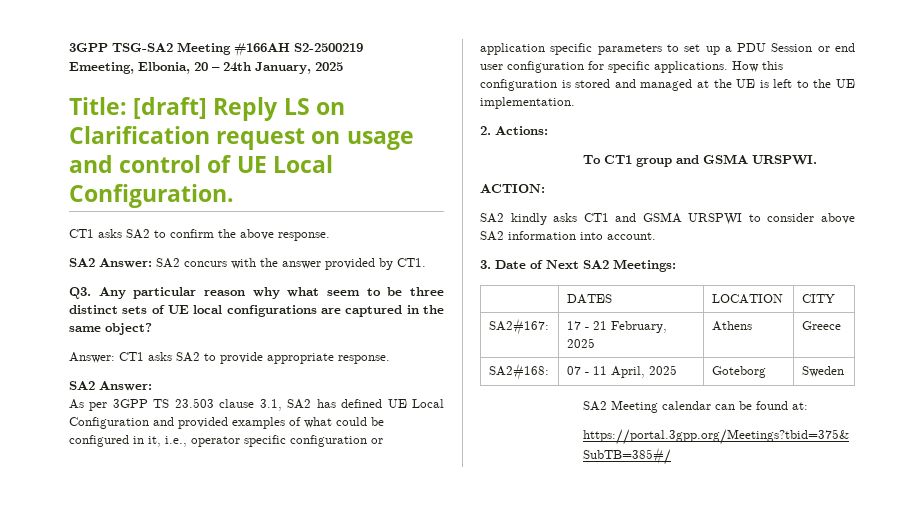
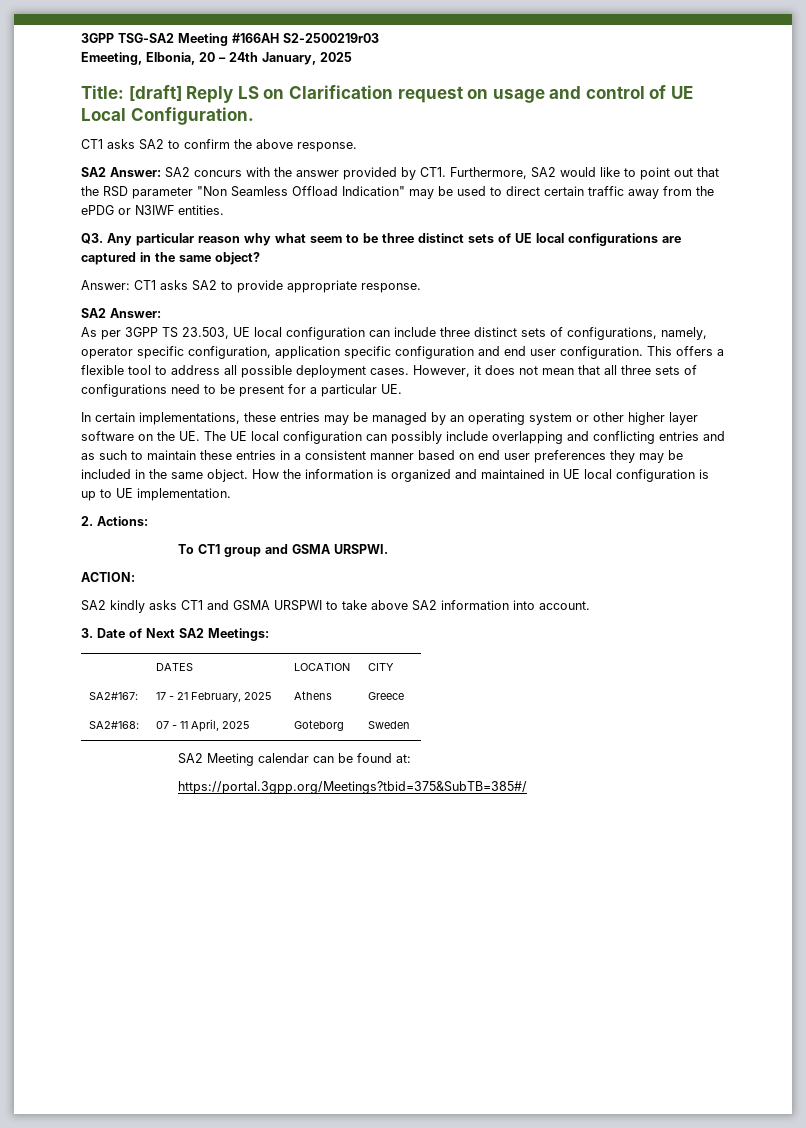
[294,43,363,52] S2-2500219 -> [283,33,379,43] S2-2500219r03
(426, 262) none -> [450,167,719,180] [81,186,714,199] [81,205,224,215] Furthermore, SA2 would like to point out that the RSD parameter "Non Seamless Offload Indication" may be used to direct certain traffic away from the ePDG or N3IWF entities.
[174,398,444,411] [69,417,384,429] [69,435,383,447] [480,43,855,55] [480,61,783,73] [480,79,832,91] 23.503 clause 3.1, SA2 has defined UE Local Configuration and provided examples of what could be configured in it, i.e., operator specific configuration or application specific parameters to set up a PDU Session or end user configuration for specific applications. How this configuration is stored and managed at the UE is left to the -> [182,327,707,340] [81,346,724,359] [81,365,697,378] [81,384,402,397] [81,412,698,425] [81,431,725,444] [81,450,683,463] [81,469,709,482] [81,489,112,501] 23.503, UE local configuration can include three distinct sets of configurations, namely, operator specific configuration, application specific configuration and end user configuration. This offers a flexible tool to address all possible deployment cases. However, it does not mean that all three sets of configurations need to be present for a particular UE. // In certain implementations, these entries may be managed by an operating system or other higher layer software on the UE. The UE local configuration can possibly include overlapping and conflicting entries and as such to maintain these entries in a consistent manner based on end user preferences they may be included in the same object. How the information is organized and maintained in UE local configuration is up to
[767,213,815,222] consider -> [342,600,367,610] take

